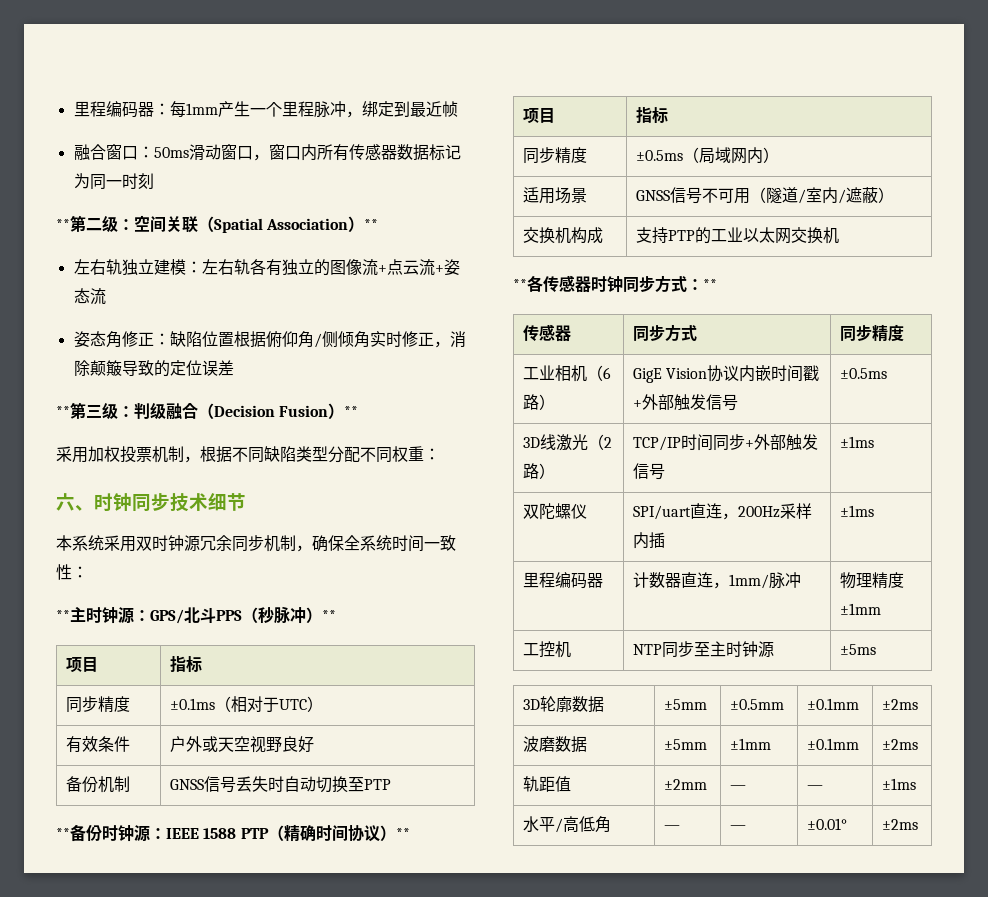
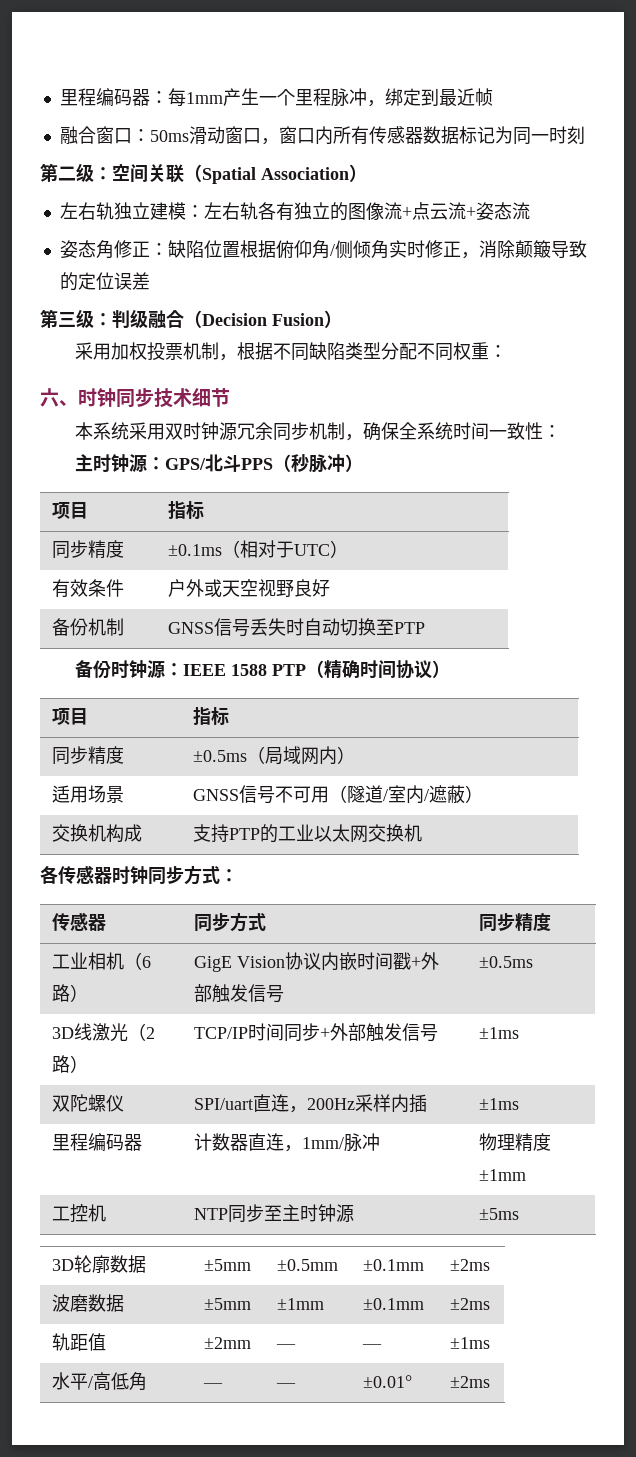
[56,219,70,230] ** -> (585, 135) none
[364,219,379,230] ** -> (367, 173) none
[56,406,70,417] ** -> (150, 281) none
[344,406,359,417] ** -> (342, 319) none
[56,610,70,621] ** -> (562, 431) none
[322,610,336,621] ** -> (364, 463) none
[56,828,70,839] ** -> (426, 628) none
[395,828,410,839] ** -> (451, 669) none
[513,279,527,290] ** -> (423, 833) none
[703,279,717,290] ** -> (238, 875) none

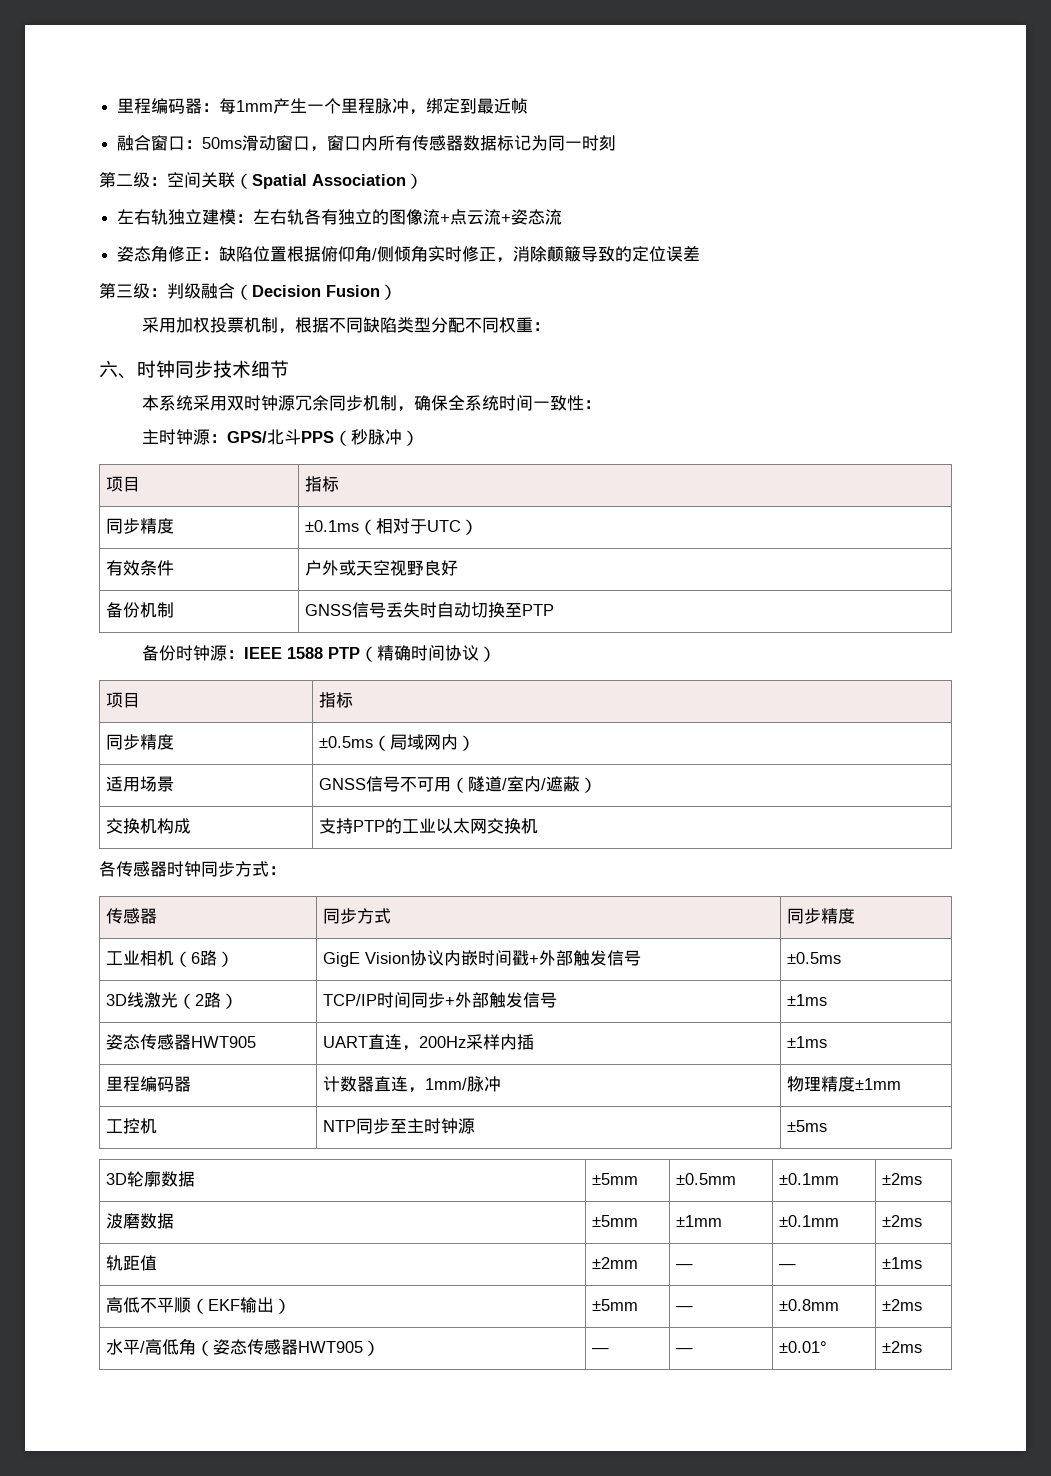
[52,1094,125,1112] [194,1098,254,1110] 双陀螺仪 | SPI/uart -> [105,1034,256,1050] [322,1036,368,1048] 姿态传感器HWT905 | UART
(491, 1343) none -> [105,1297,291,1314] [591,1299,638,1311] [675,1306,693,1311] [778,1299,839,1311] [881,1299,922,1311] // 高低不平顺（EKF输出） | ±5mm | — | ±0.8mm | ±2ms
(148, 1381) none -> [195,1339,380,1356] （姿态传感器HWT905）

